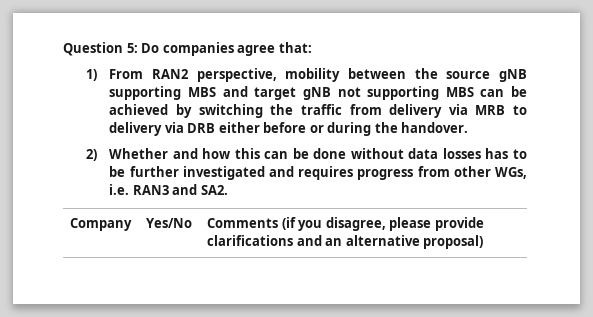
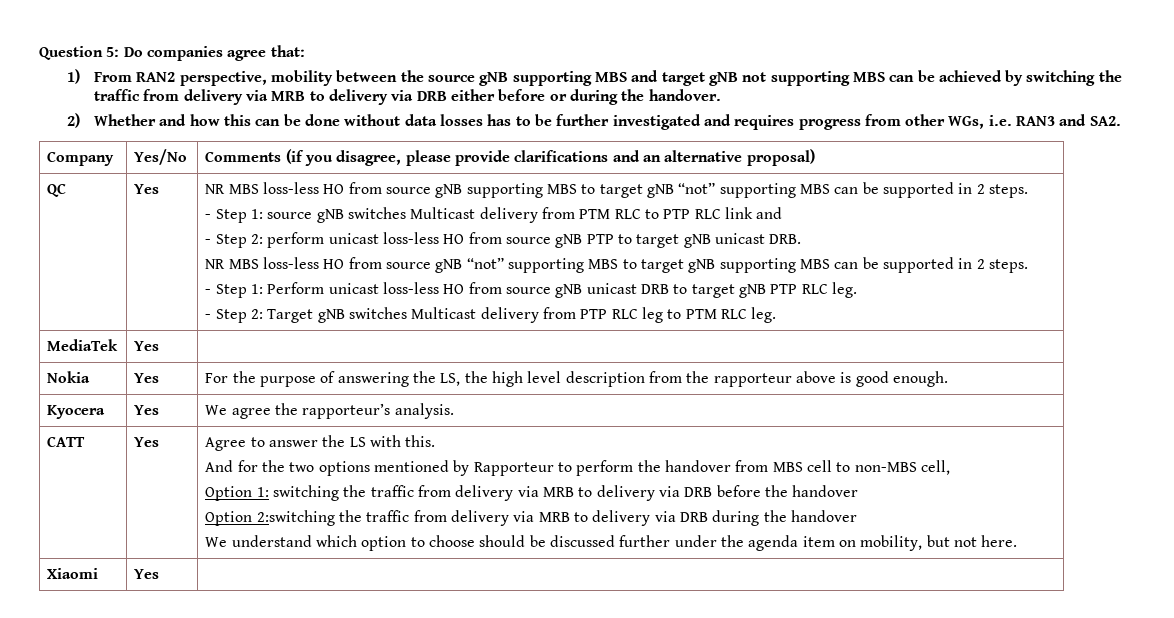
(484, 242) none -> [47,183,67,197] [134,184,160,194] [205,182,1028,198] [205,207,783,223] [205,232,802,248] [205,257,1028,273] [205,282,857,298] [205,307,777,323] [47,339,119,351] [134,341,160,351] [47,371,91,383] [134,373,160,383] [205,371,948,387] [47,405,106,419] [134,405,160,415] [205,403,454,419] [47,436,86,447] [134,437,160,447] [205,435,436,451] [205,460,950,476] [205,485,859,501] [205,510,857,526] [205,535,1018,551] [47,568,99,579] [134,569,160,579] // QC | Yes | NR MBS loss-less HO from source gNB supporting MBS to target gNB “not” supporting MBS can be supported in 2 steps. // - Step 1: source gNB switches Multicast delivery from PTM RLC to PTP RLC link and // - Step 2: perform unicast loss-less HO from source gNB PTP to target gNB unicast DRB. // NR MBS loss-less HO from source gNB “not” supporting MBS to target gNB supporting MBS can be supported in 2 steps. // - Step 1: Perform unicast loss-less HO from source gNB unicast DRB to target gNB PTP RLC leg. // - Step 2: Target gNB switches Multicast delivery from PTP RLC leg to PTM RLC leg. // MediaTek | Yes | // Nokia | Yes | For the purpose of answering the LS, the high level description from the rapporteur above is good enough. // Kyocera | Yes | We agree the rapporteur’s analysis. // CATT | Yes | Agree to answer the LS with this. // And for the two options mentioned by Rapporteur to perform the handover from MBS cell to non-MBS cell, // Option 1: switching the traffic from delivery via MRB to delivery via DRB before the handover // Option 2:switching the traffic from delivery via MRB to delivery via DRB during the handover // We understand which option to choose should be discussed further under the agenda item on mobility, but not here. // Xiaomi | Yes |

